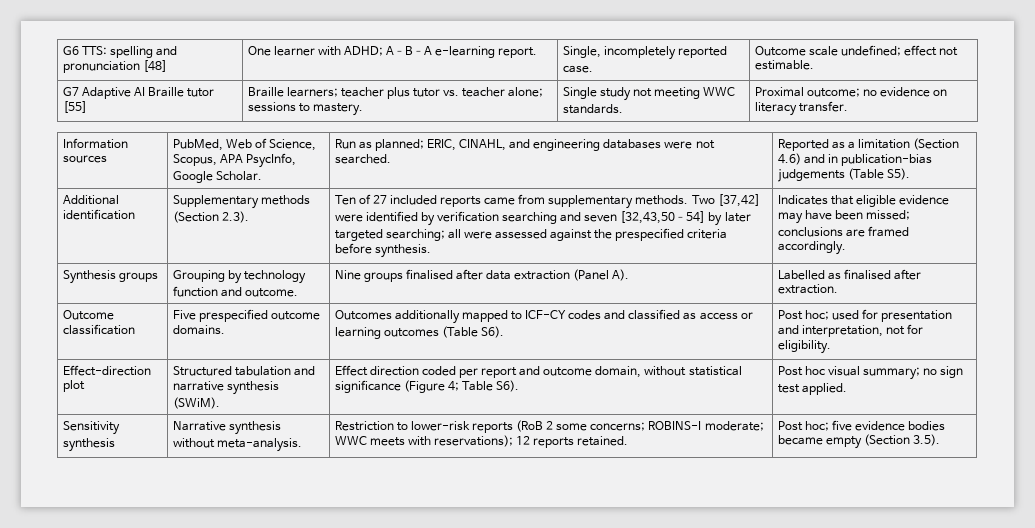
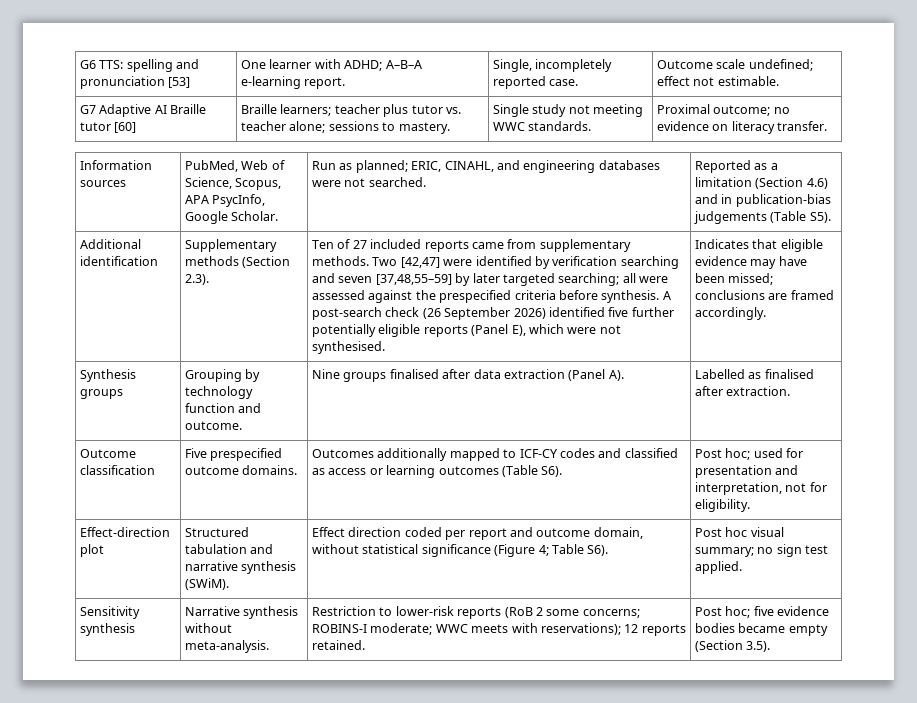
[142,60,167,72] [48] -> [168,77,191,88] [53]
[62,101,87,113] [55] -> [114,122,137,133] [60]
[717,194,760,207] [37,42] -> [400,257,440,268] [42,47]
[620,211,706,224] [32,43,50–54] -> [375,274,452,285] [37,48,55–59]
(431, 251) none -> [662,291,671,300] [312,307,674,320] [312,324,621,337] [312,341,386,354] A post-search check (26 September 2026) identified five further potentially eligible reports (Panel E), which were not synthesised.

